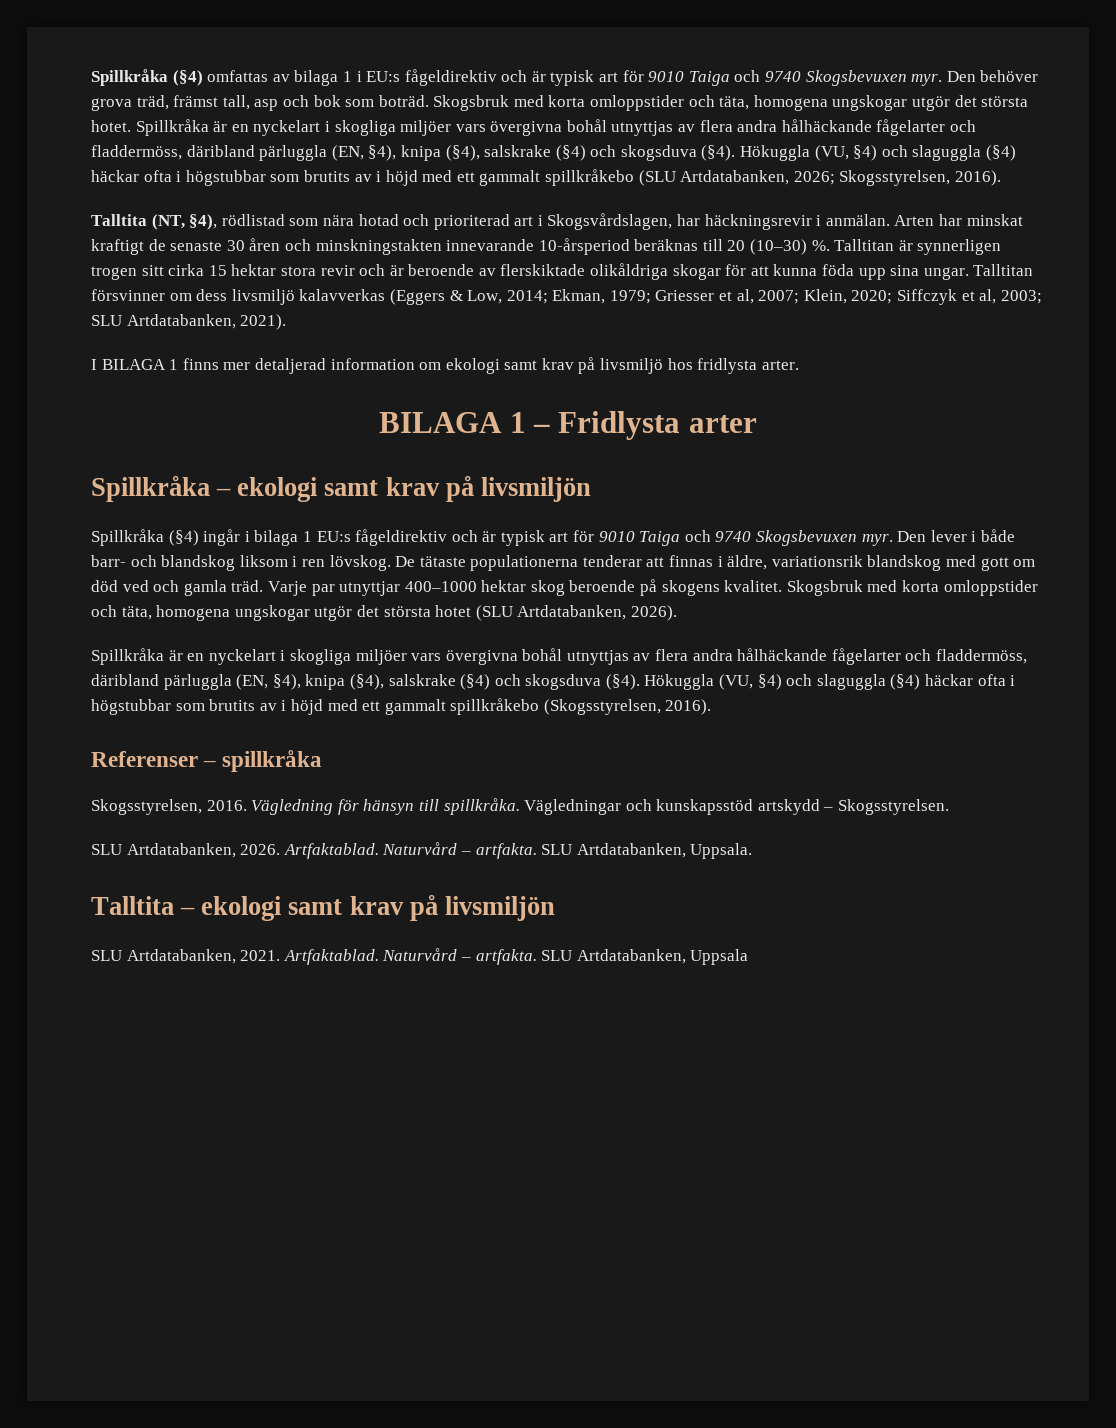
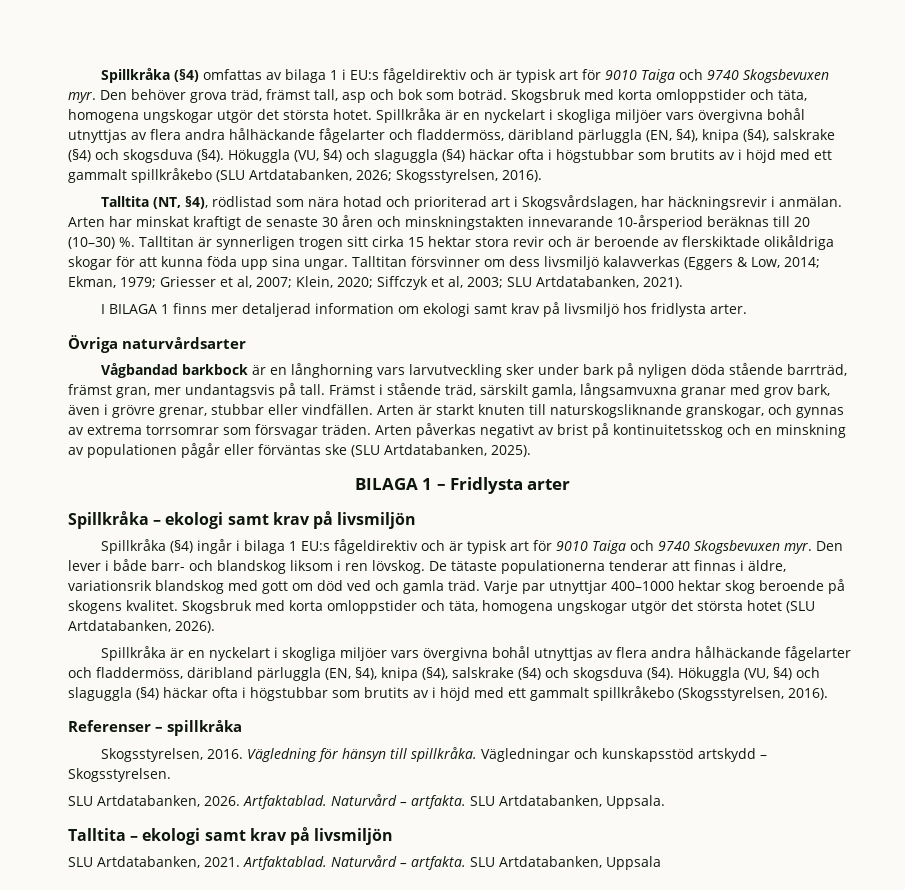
(799, 365) none -> [68,335,247,353] [101,363,848,378] [68,383,830,398] [68,404,844,418] [68,423,846,438] [68,443,531,458] // Övriga naturvårdsarter // Vågbandad barkbock är en långhorning vars larvutveckling sker under bark på nyligen döda stående barrträd, främst gran, mer undantagsvis på tall. Främst i stående träd, särskilt gamla, långsamvuxna granar med grov bark, även i grövre grenar, stubbar eller vindfällen. Arten är starkt knuten till naturskogsliknande granskogar, och gynnas av extrema torrsomrar som försvagar träden. Arten påverkas negativt av brist på kontinuitetsskog och en minskning av populationen pågår eller förväntas ske (SLU Artdatabanken, 2025).

